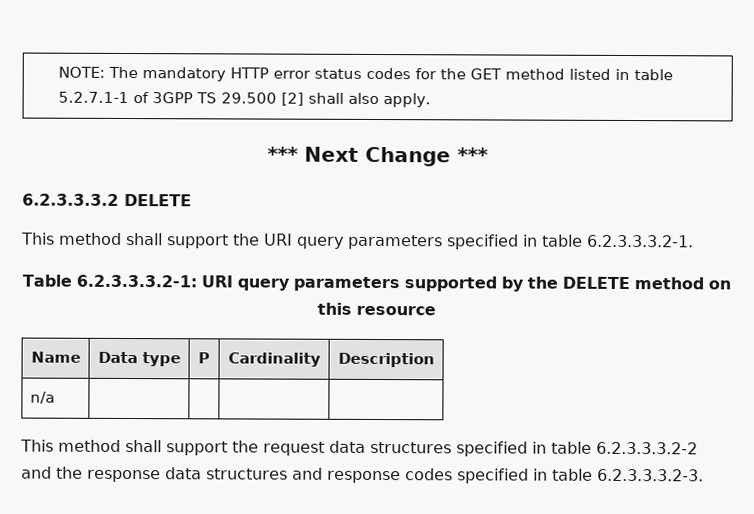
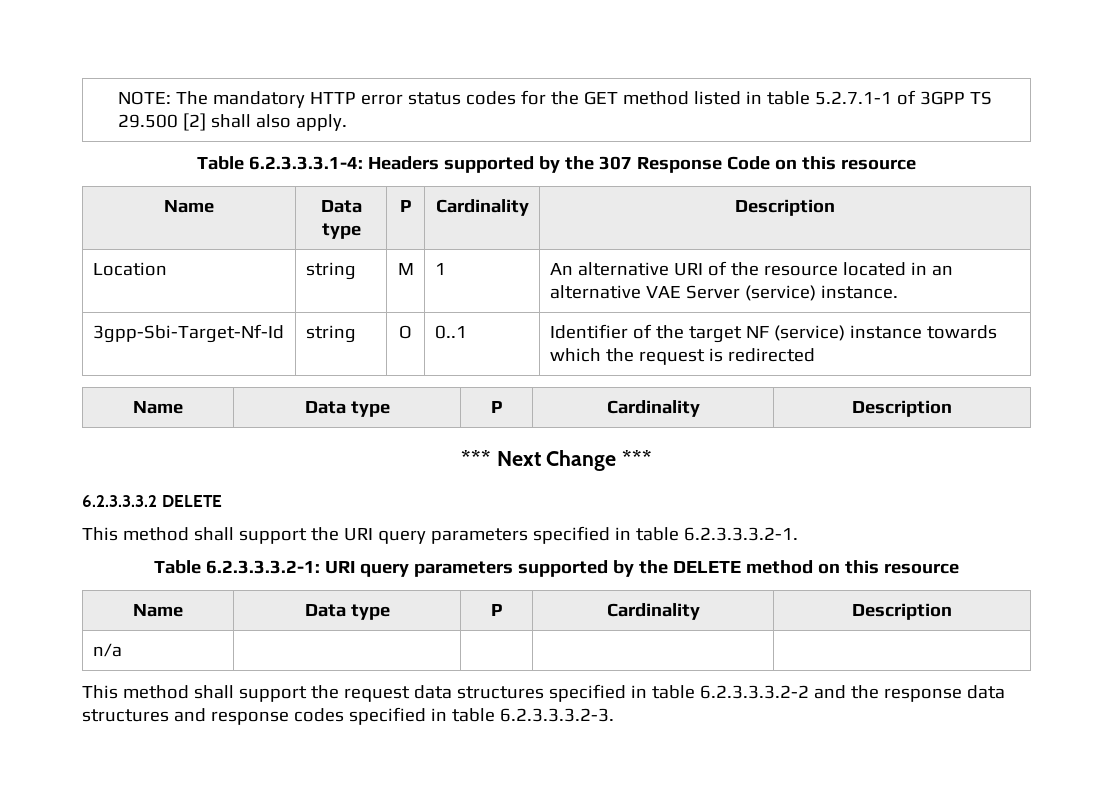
(432, 100) none -> [197,156,916,173] [164,200,214,213] [320,200,362,213] [321,223,361,239] [399,200,412,212] [435,199,529,216] [735,199,835,216] [92,262,167,276] [305,262,356,280] [397,263,414,275] [434,263,446,275] [549,261,953,276] [549,285,898,301] [92,324,284,343] [305,325,356,343] [399,325,412,339] [434,325,467,339] [549,324,997,343] [549,348,815,365] [133,401,183,414] [304,401,390,417] [490,401,503,413] [606,400,700,417] [852,400,952,417] // Table 6.2.3.3.3.1-4: Headers supported by the 307 Response Code on this resource // Name | Data type | P | Cardinality | Description // Location | string | M | 1 | An alternative URI of the resource located in an alternative VAE Server (service) instance. // 3gpp-Sbi-Target-Nf-Id | string | O | 0..1 | Identifier of the target NF (service) instance towards which the request is redirected // Name | Data type | P | Cardinality | Description

